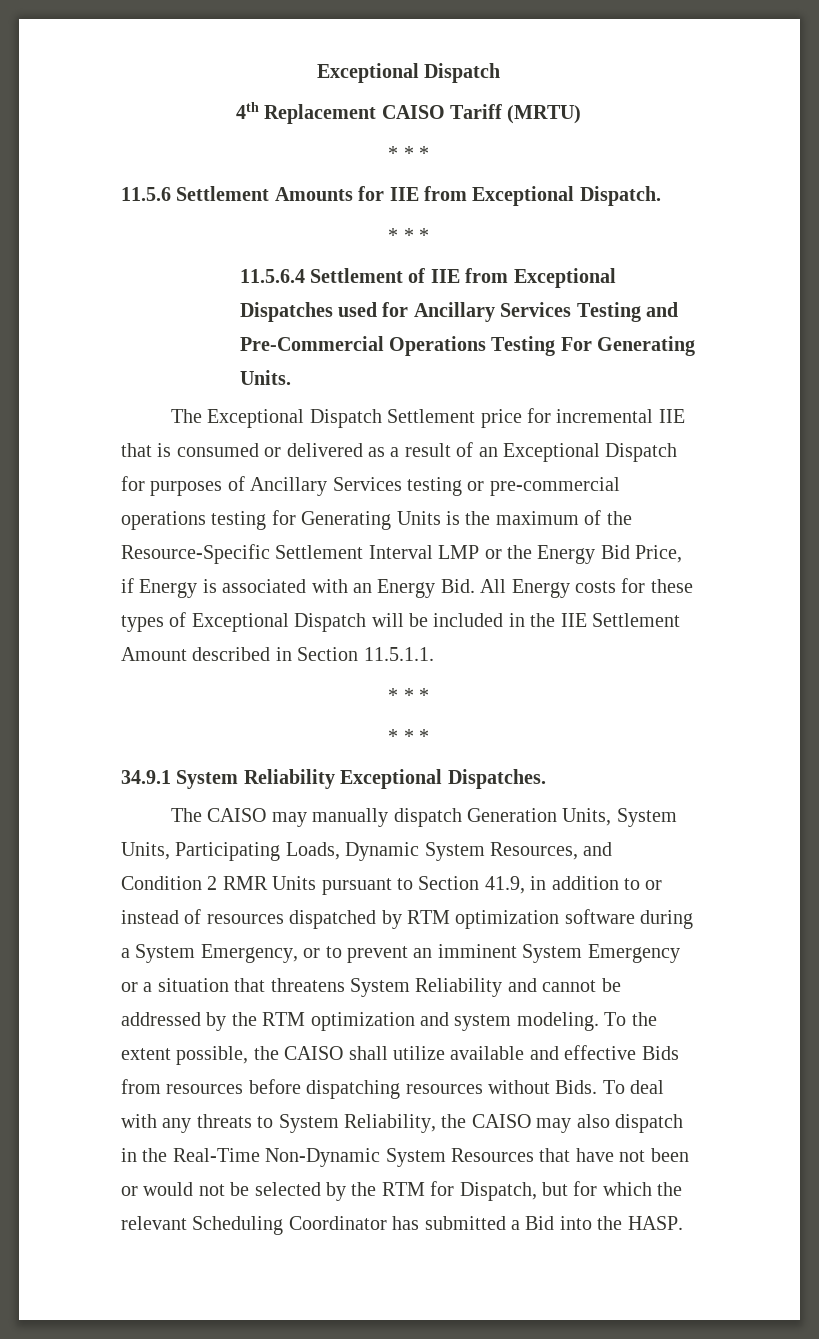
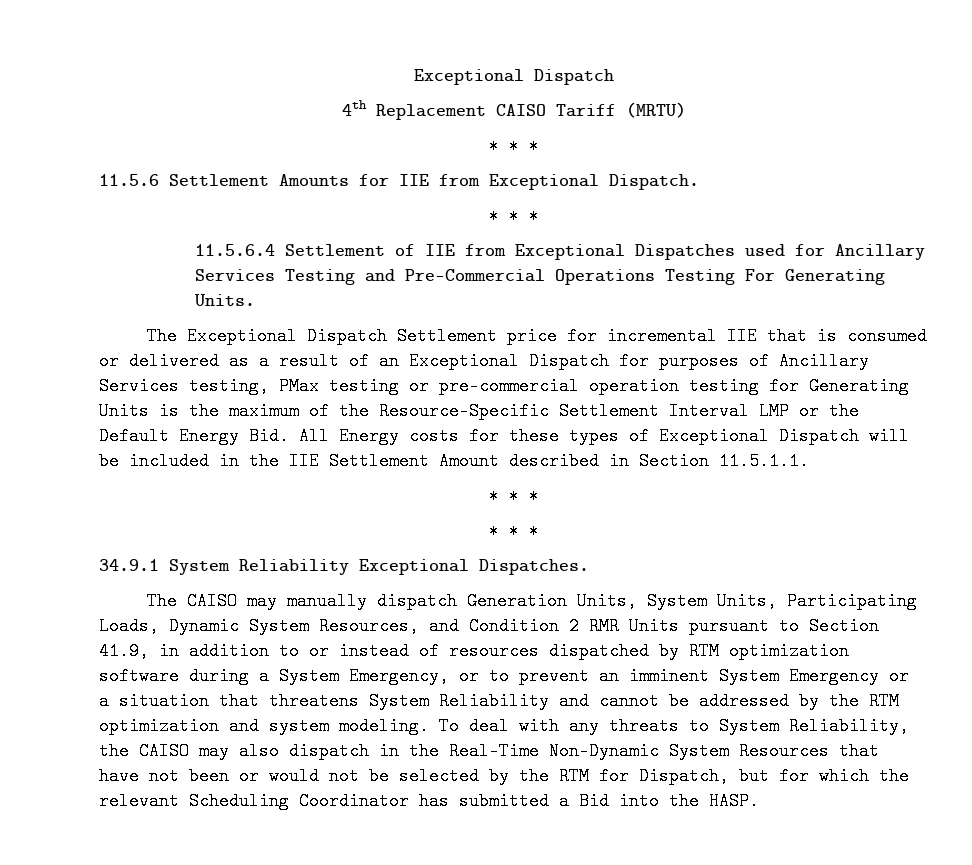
(402, 484) none -> [189,377,319,395] testing, PMax
[121,511,206,530] operations -> [589,377,679,395] operation
[537,545,683,564] [121,578,372,598] Energy Bid Price, if Energy is associated with an -> [99,427,169,445] Default
[631,1012,657,1026] [121,1045,679,1065] [121,1079,625,1099] the extent possible, the CAISO shall utilize available and effective Bids from resources before dispatching resources without Bids. To -> (459, 726) none

